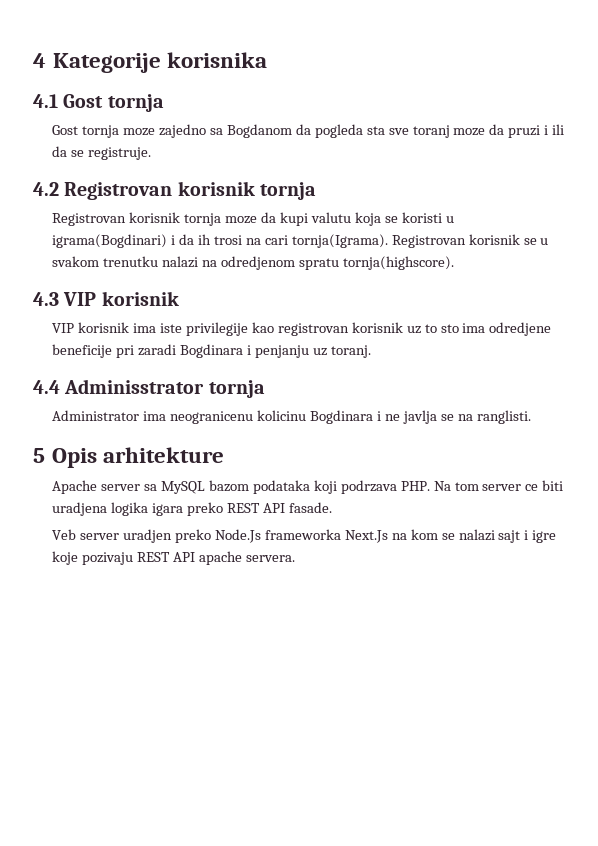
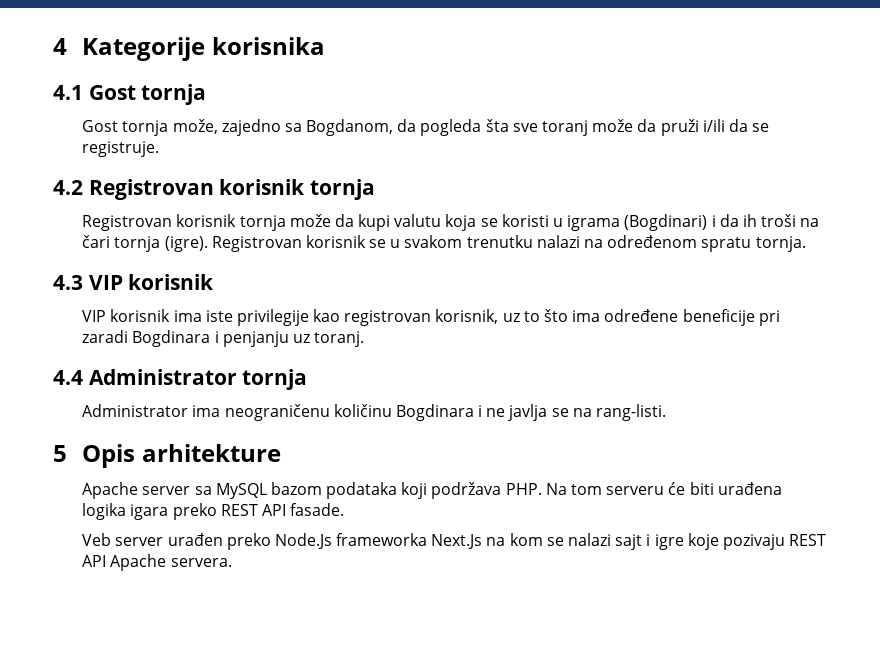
[123,128,156,136] moze -> [172,119,218,134] može,
[226,124,292,138] Bogdanom -> [306,119,394,136] Bogdanom,
[366,126,385,135] sta -> [485,119,509,132] šta
[453,124,565,138] moze da pruzi i ili -> [592,119,725,136] može da pruži i/ili
[225,216,258,224] moze -> [289,214,331,227] može
[52,234,168,248] igrama(Bogdinari) -> [567,214,708,231] igrama (Bogdinari)
[214,234,388,248] trosi na cari tornja(Igrama). -> [761,214,820,227] [82,235,208,252] troši na čari tornja (igre).
[221,256,454,270] odredjenom spratu tornja(highscore). -> [607,235,806,252] određenom spratu tornja.
[351,322,403,333] korisnik -> [435,309,499,324] korisnik,
[440,322,552,336] sto ima odredjene -> [544,309,679,322] što ima određene
[64,379,205,394] Adminisstrator -> [88,369,237,385] Administrator
[170,410,307,424] neogranicenu kolicinu -> [224,404,392,421] neograničenu količinu
[476,410,531,424] ranglisti. -> [596,404,667,421] rang-listi.
[340,480,397,494] podrzava -> [431,482,502,499] podržava
[482,480,564,491] [52,502,108,516] server ce biti uradjena -> [606,482,782,495] serveru će biti urađena
[123,529,173,543] uradjen -> [167,533,223,546] urađen
[199,551,243,565] apache -> [110,554,167,571] Apache

